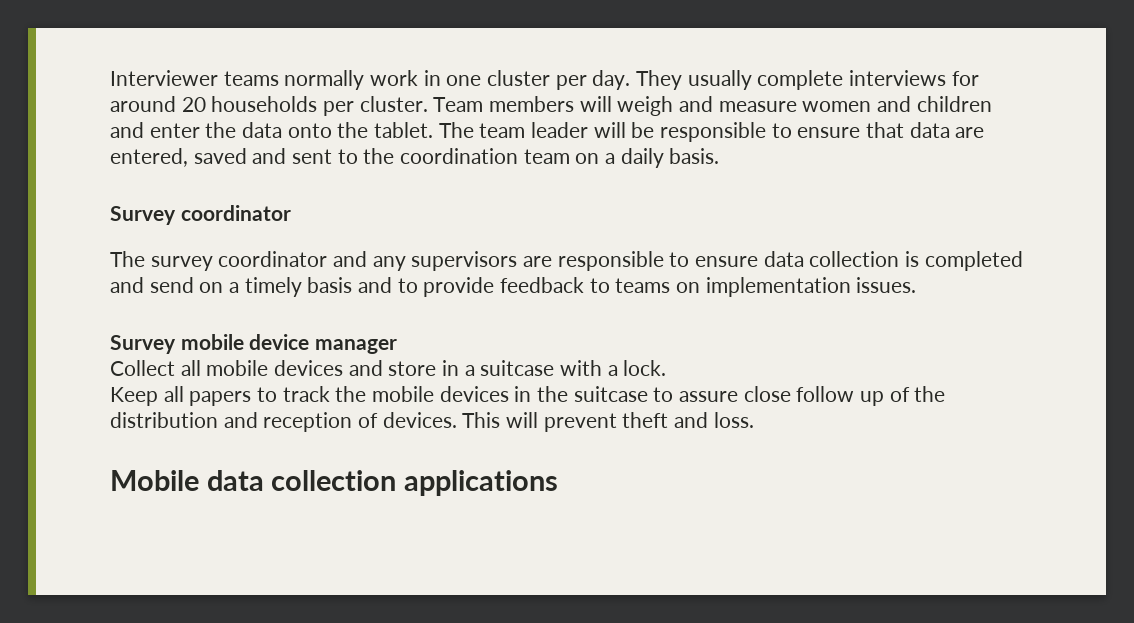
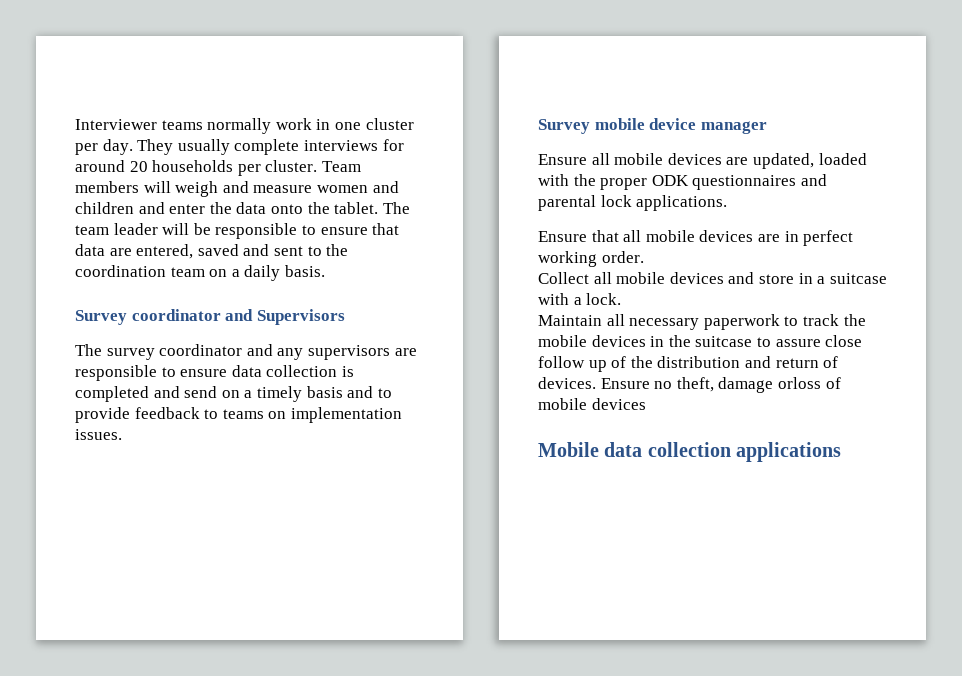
(291, 213) none -> [225,309,345,325] and Supervisors
(398, 346) none -> [538,153,867,169] [538,174,827,190] [538,195,728,211] [538,230,854,246] [538,251,644,267] // Ensure all mobile devices are updated, loaded with the proper ODK questionnaires and parental lock applications. // Ensure that all mobile devices are in perfect working order.
[110,386,252,406] Keep all papers -> [538,314,780,330] Maintain all necessary paperwork
[263,412,353,432] reception -> [775,358,819,368] return
[462,412,754,432] This will prevent theft and loss. -> [600,377,841,393] [538,398,646,410] Ensure no theft, damage orloss of mobile devices

